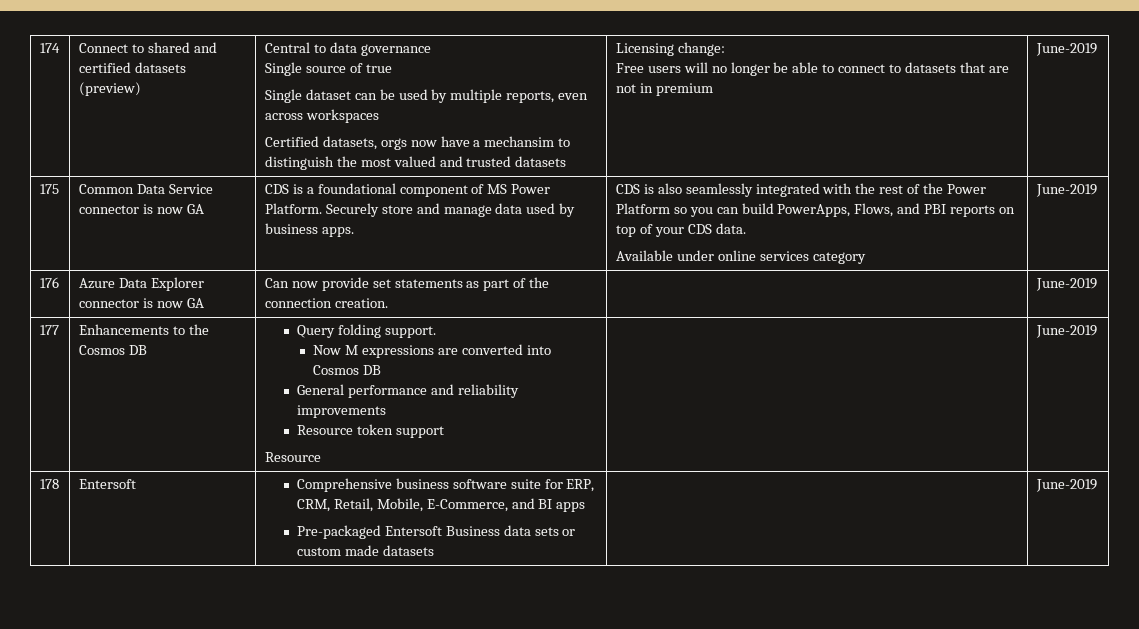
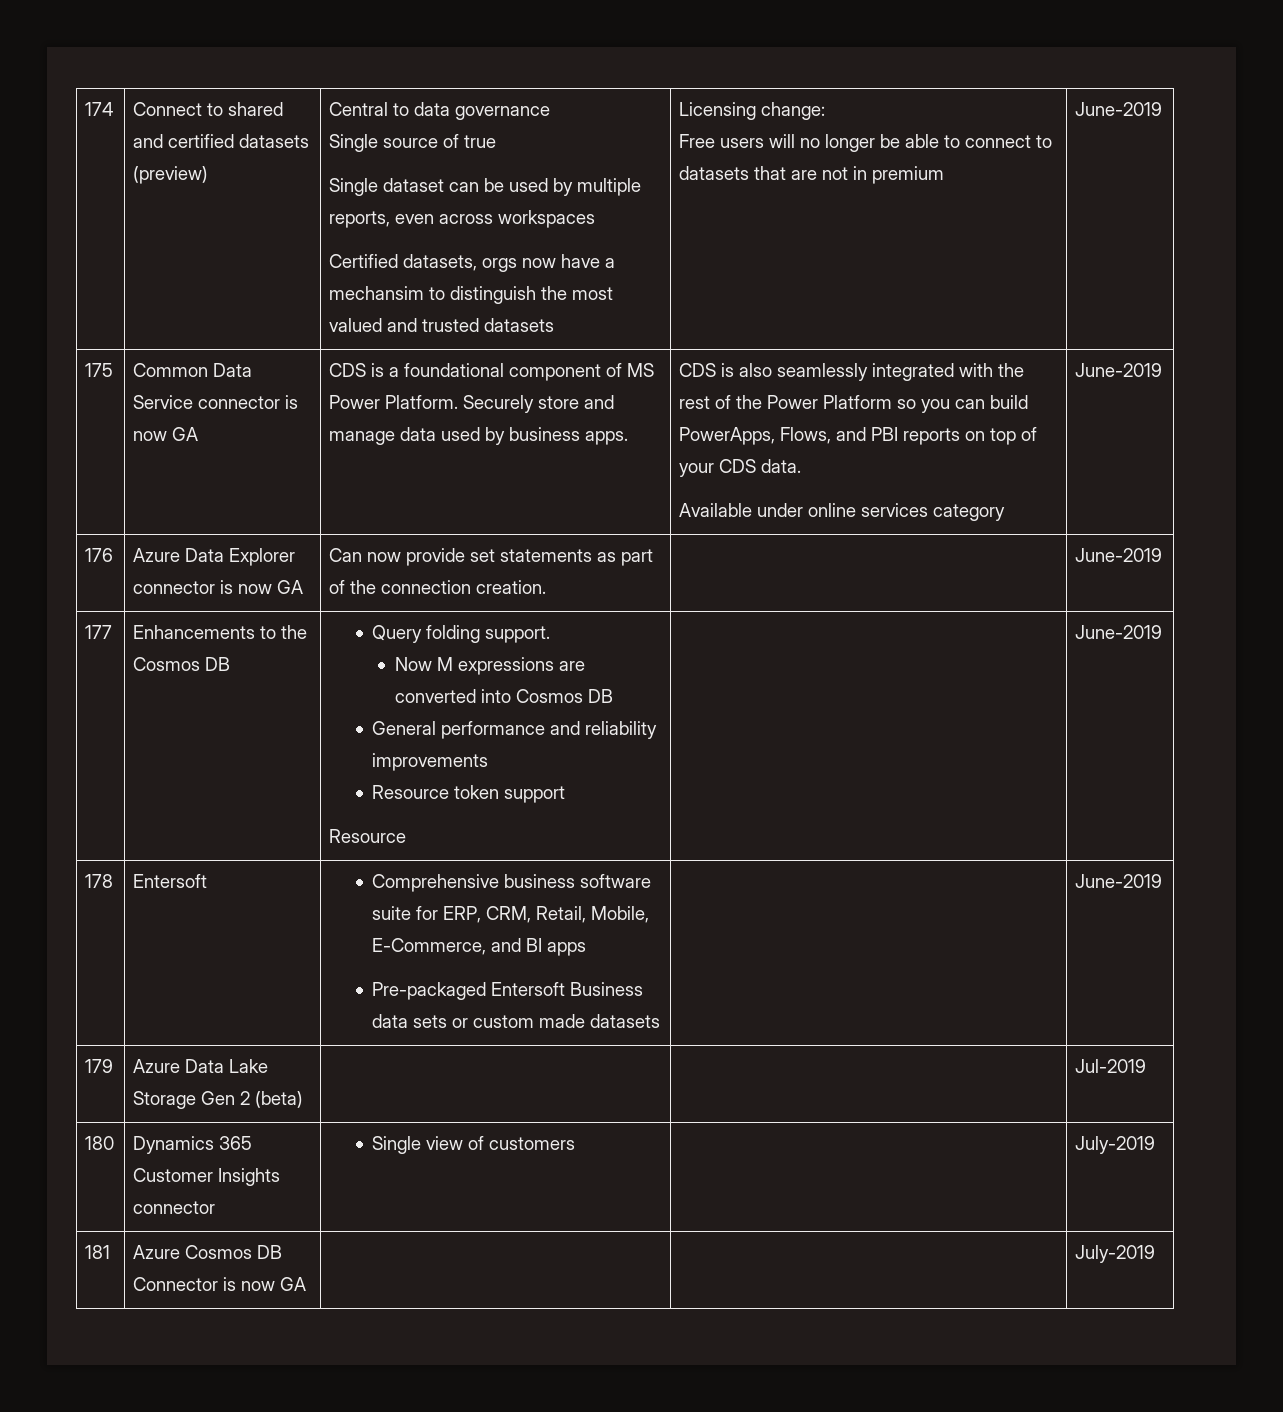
(1097, 485) none -> [85,1059,114,1073] [133,1059,269,1073] [133,1091,304,1109] [1075,1059,1147,1073] [85,1136,115,1150] [133,1136,253,1154] [133,1168,281,1186] [133,1201,216,1214] [372,1136,576,1154] [1075,1136,1156,1154] [85,1245,111,1259] [133,1245,283,1259] [133,1277,307,1291] [1075,1245,1156,1263] // 179 | Azure Data Lake Storage Gen 2 (beta) | | | Jul-2019 // 180 | Dynamics 365 Customer Insights connector | Single view of customers | | July-2019 // 181 | Azure Cosmos DB Connector is now GA | | | July-2019

